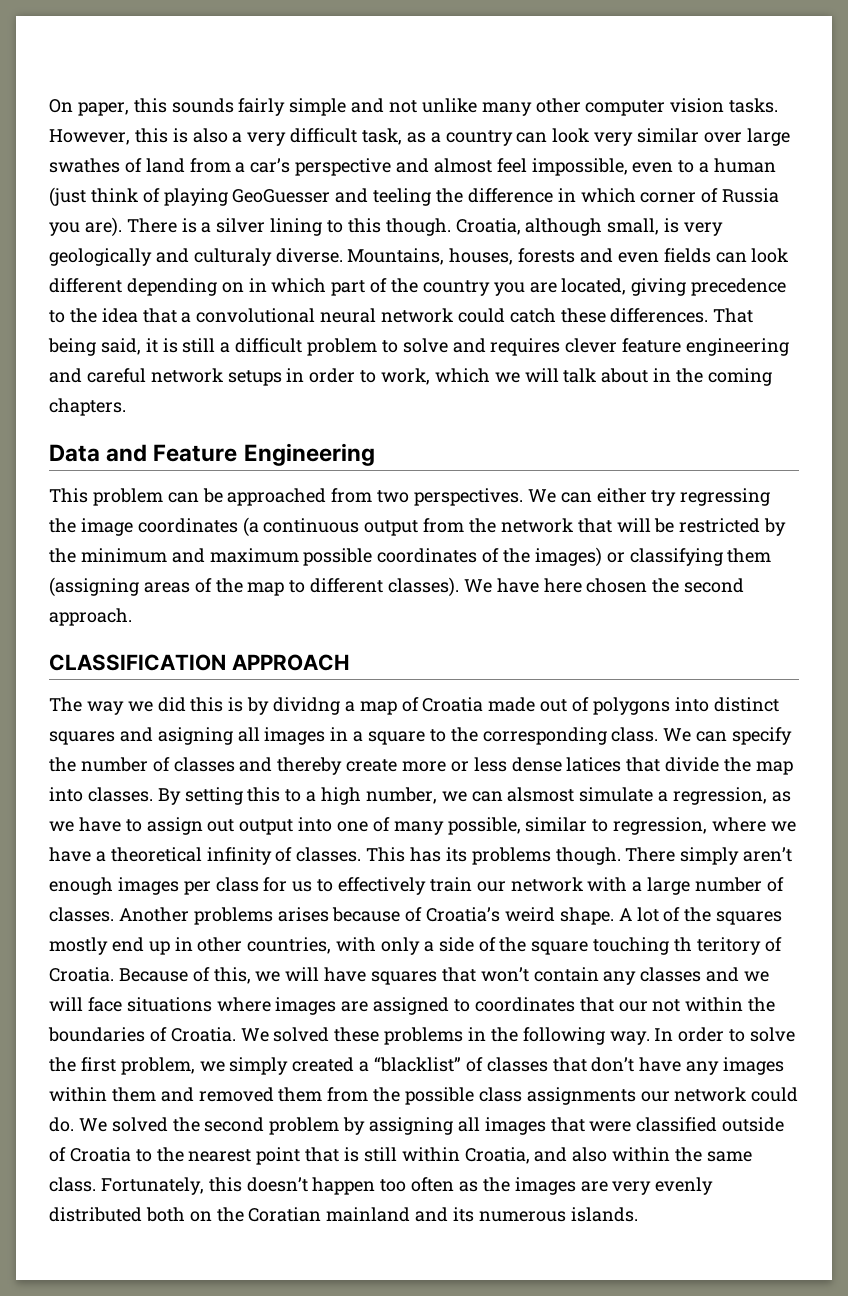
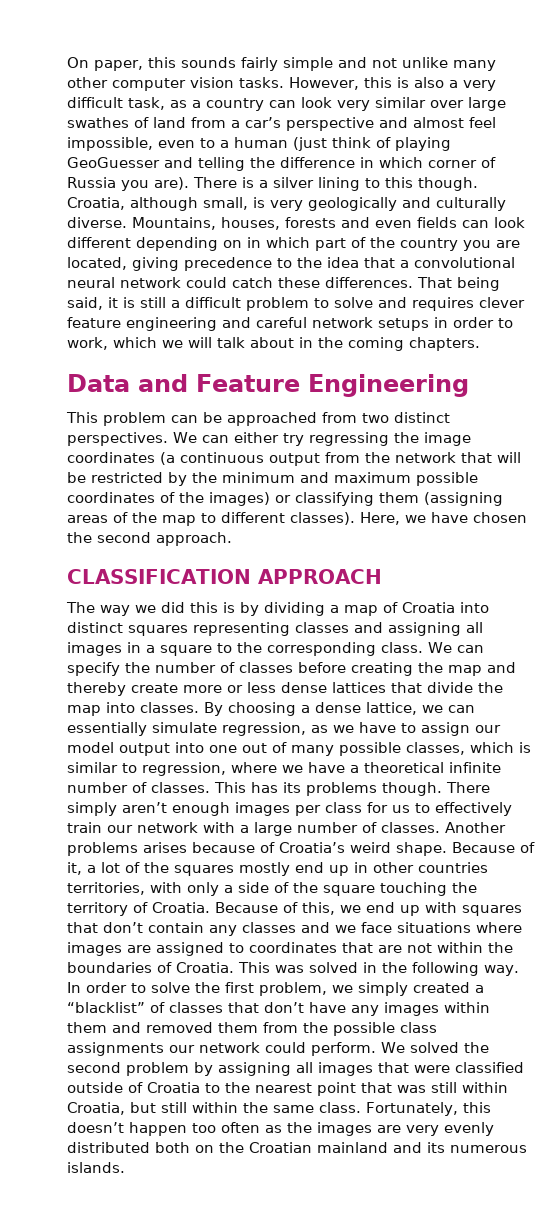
[373,188,432,206] teeling -> [198,157,245,171] telling
[193,248,272,266] culturaly -> [436,197,506,211] culturally
(410, 496) none -> [394,412,450,423] distinct
[463,578,582,593] We have here -> [360,512,468,525] Here, we have
[273,697,341,715] dividng -> [264,602,325,616] dividing
[488,697,779,715] [49,727,233,745] made out of polygons into distinct squares and asigning -> [460,602,489,613] [67,622,461,636] into distinct squares representing classes and assigning
(235, 764) none -> [298,662,482,676] before creating the map
[566,757,622,772] latices -> [332,682,386,693] lattices
[184,787,669,805] setting this to a high number, we can alsmost simulate a -> [228,702,475,716] [67,722,217,736] choosing a dense lattice, we can essentially simulate
[207,819,235,832] out -> [475,725,501,733] [67,742,114,753] our model
(369, 826) none -> [242,743,267,753] out
[447,817,521,835] possible, -> [339,742,531,756] possible classes, which is
[206,847,272,865] infinity -> [449,762,501,773] [67,782,128,793] infinite number
[618,908,632,921] A -> [452,842,535,853] [67,862,96,875] Because of it, a
[247,937,332,954] countries, -> [418,862,488,873] [67,882,145,895] countries territories,
[674,937,761,955] th teritory -> [452,882,477,893] [67,902,128,916] the territory
[285,967,367,982] will have -> [366,902,457,916] end up with
[480,967,529,982] won’t -> [103,922,143,933] don’t
[49,997,83,1011] will -> (356, 929) none
[618,1001,648,1012] our -> [378,945,402,953] are
[240,1027,464,1045] We solved these problems -> [238,962,358,973] This was solved
[49,1117,74,1132] do. -> [311,1042,376,1056] perform.
[344,1147,360,1162] is -> [397,1085,426,1093] was
[534,1147,608,1162] and also -> [130,1102,187,1113] but still
[248,1207,322,1222] Coratian -> [249,1142,312,1153] Croatian

